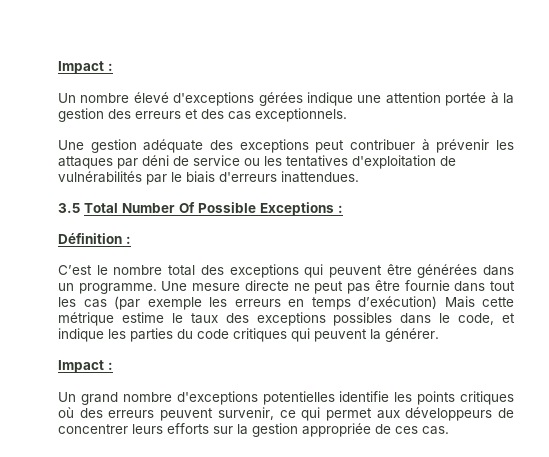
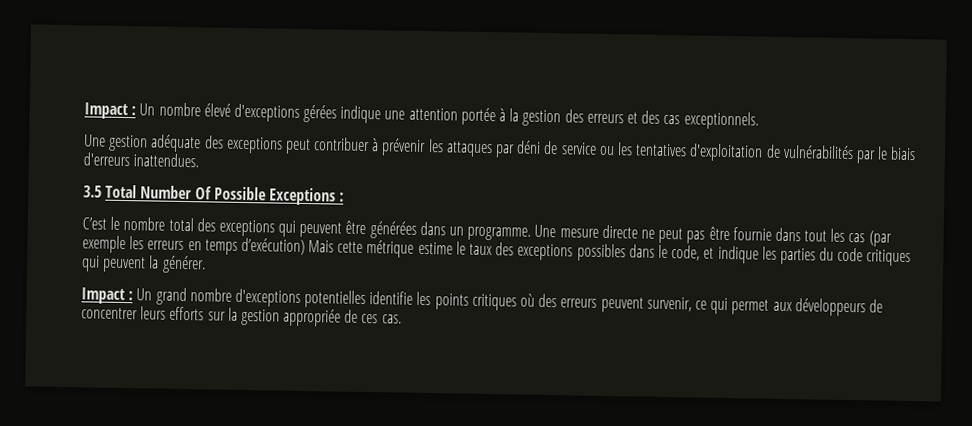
[58,61,113,74] Impact : // -> [84,102,137,120] Impact :
[58,233,131,244] // Définition : -> (345, 197) none
(113, 366) // -> (134, 296) none

